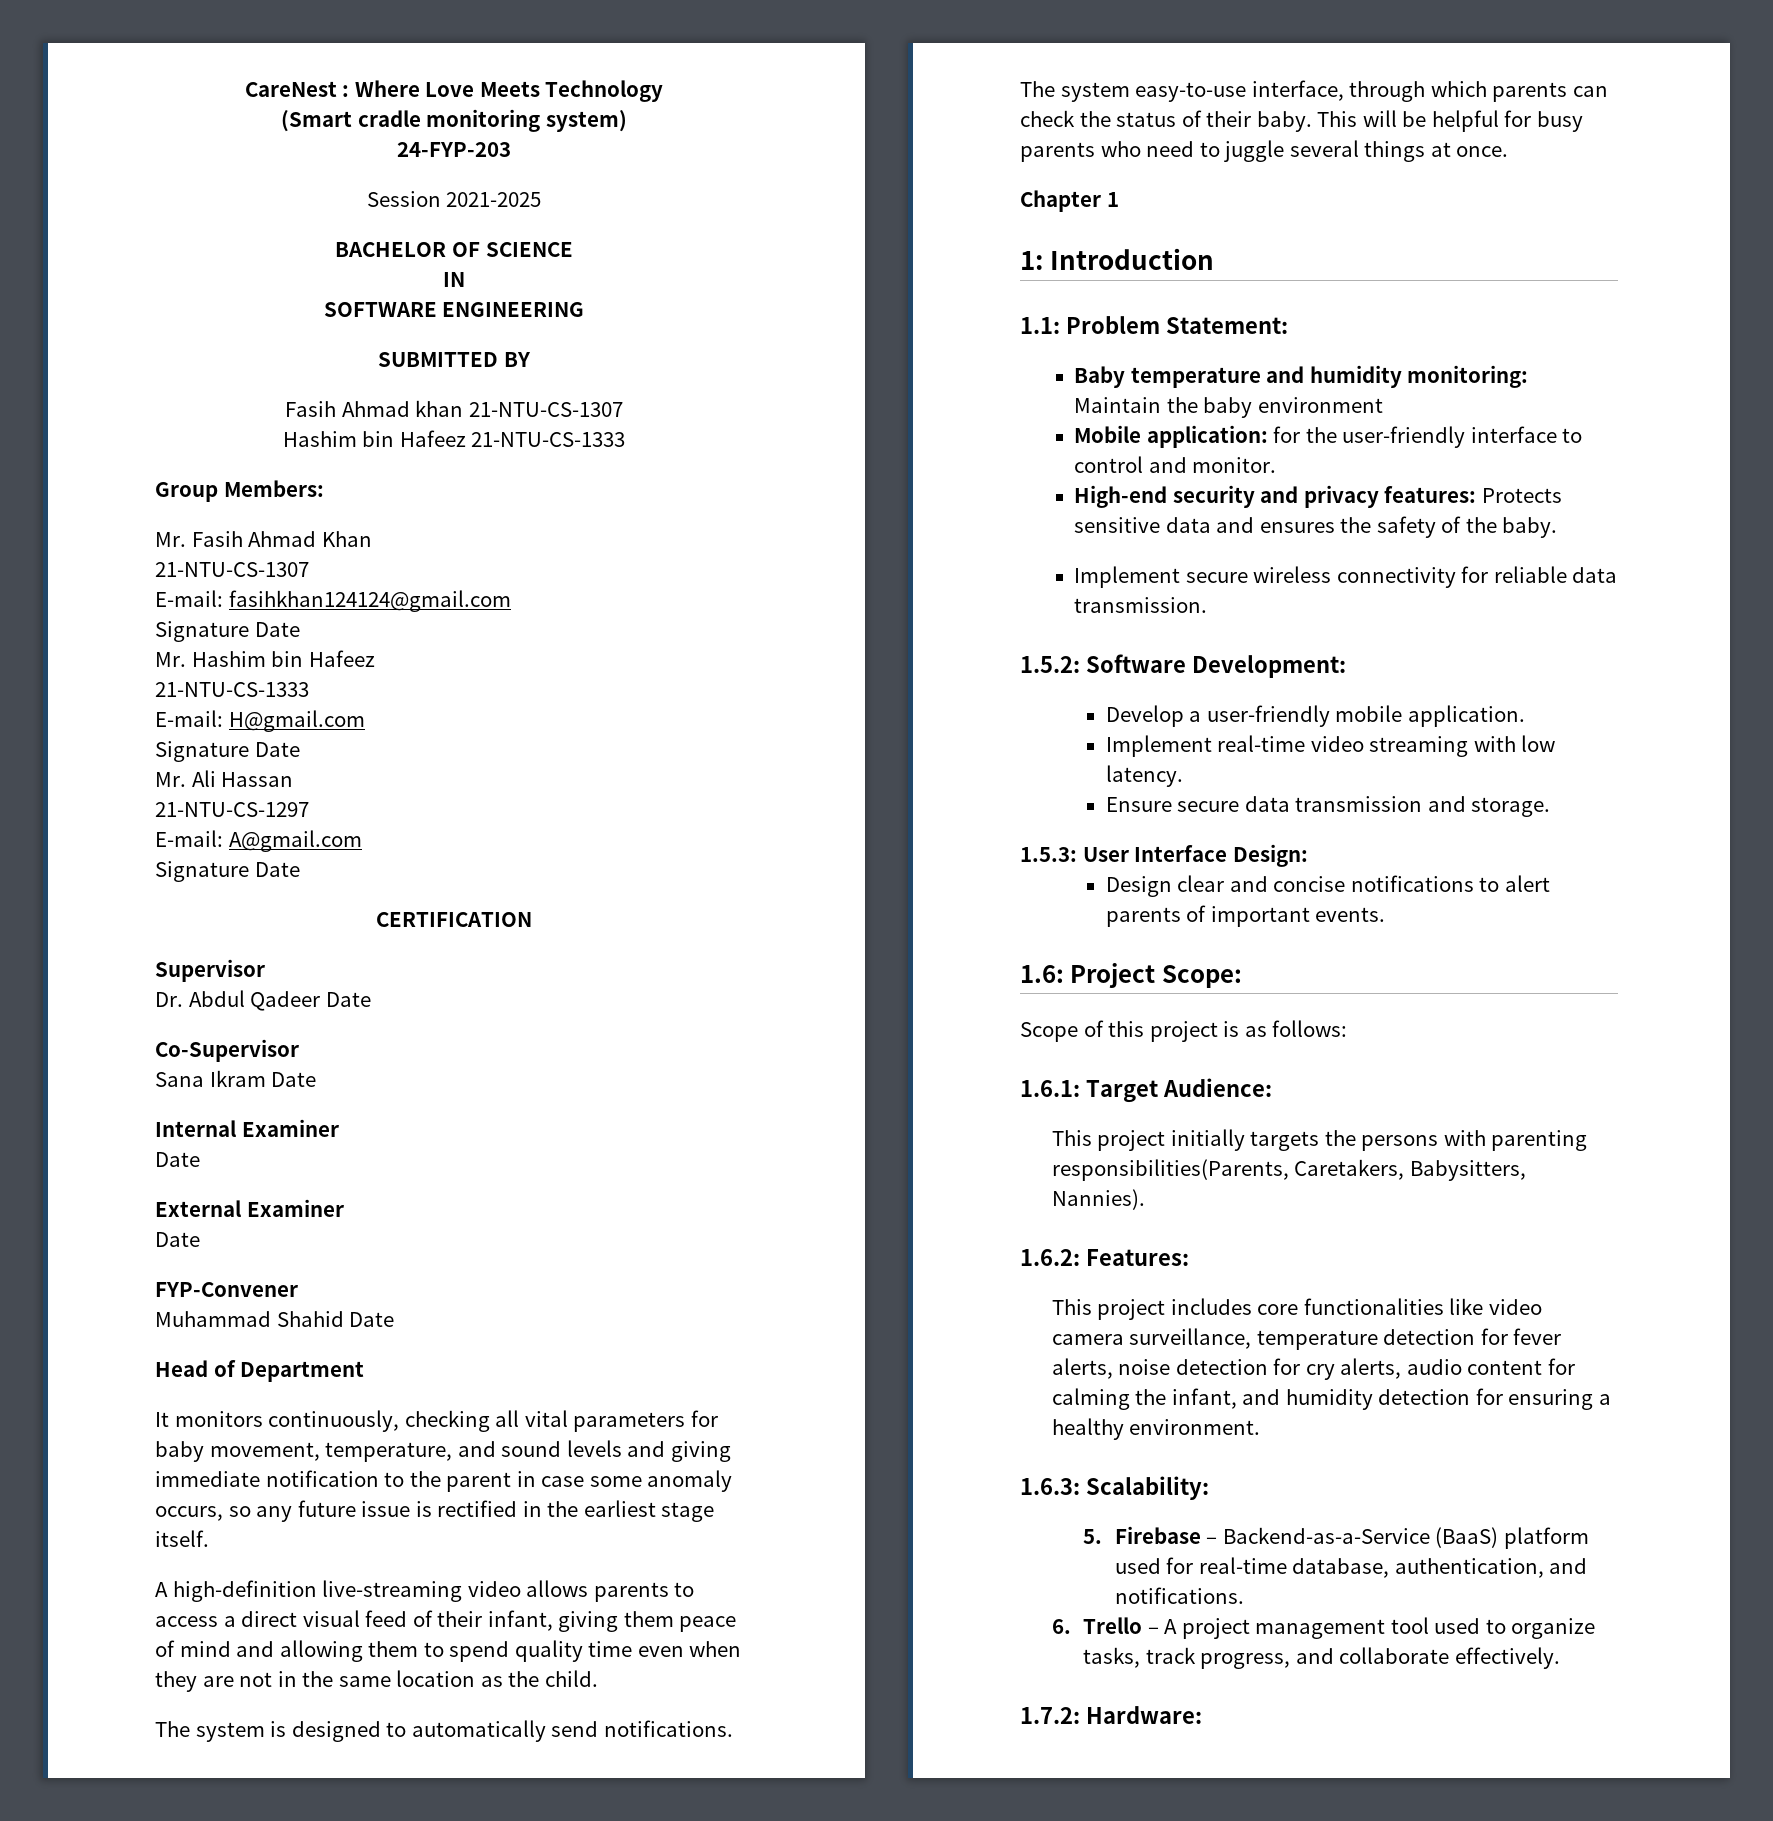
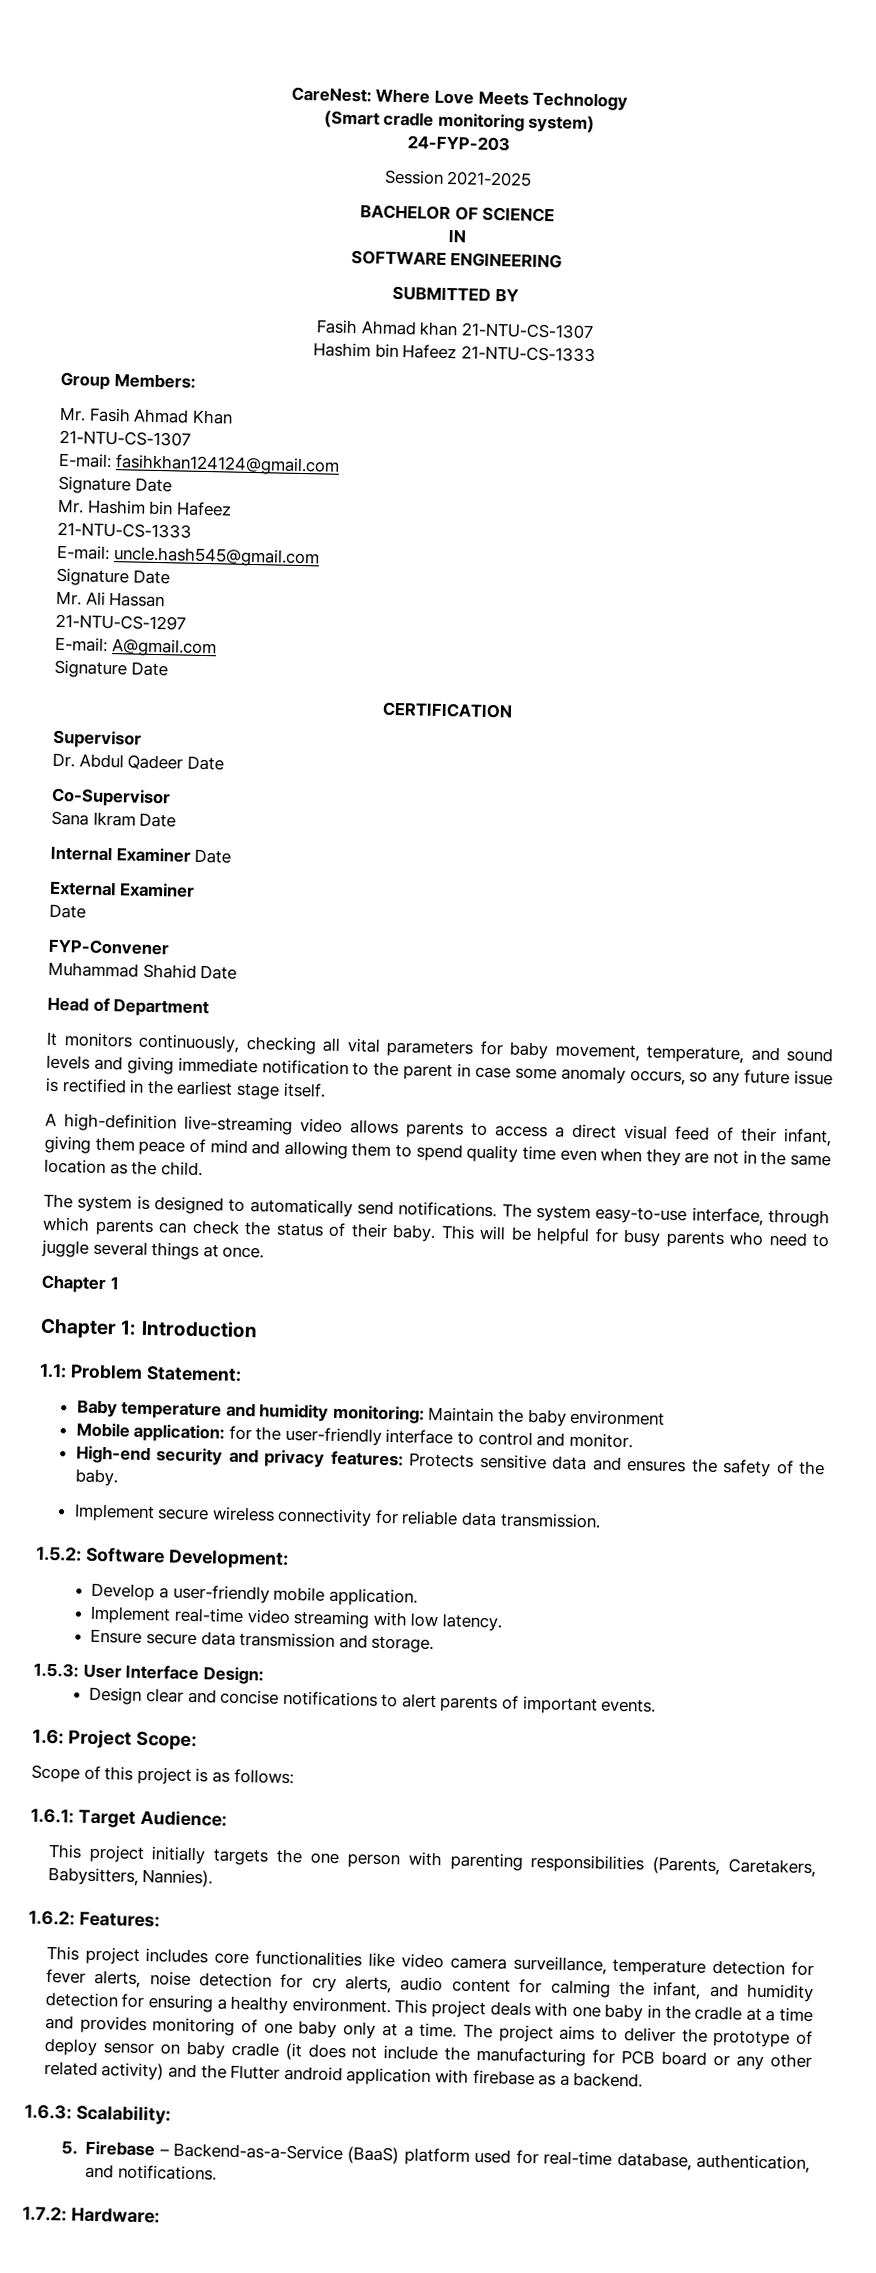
[244,81,350,97] CareNest : -> [290,86,372,103] CareNest:
[228,710,365,732] H@gmail.com -> [112,546,320,568] uncle.hash545@gmail.com
(339, 1128) // -> (191, 855) none
(1119, 199) none -> [40,1318,117,1339] Chapter
[1361,1130,1588,1151] [1051,1159,1289,1181] persons with parenting responsibilities(Parents, -> [309,1851,721,1876] one person with parenting responsibilities (Parents,
(1261, 1427) none -> [394,1999,813,2023] [44,2014,814,2048] [43,2037,812,2071] [43,2060,644,2088] This project deals with one baby in the cradle at a time and provides monitoring of one baby only at a time. The project aims to deliver the prototype of deploy sensor on baby cradle (it does not include the manufacturing for PCB board or any other related activity) and the Flutter android application with firebase as a backend.
[1051,1617,1596,1639] [1083,1647,1560,1669] // 6. Trello – A project management tool used to organize tasks, track progress, and collaborate effectively. -> (217, 2172) none

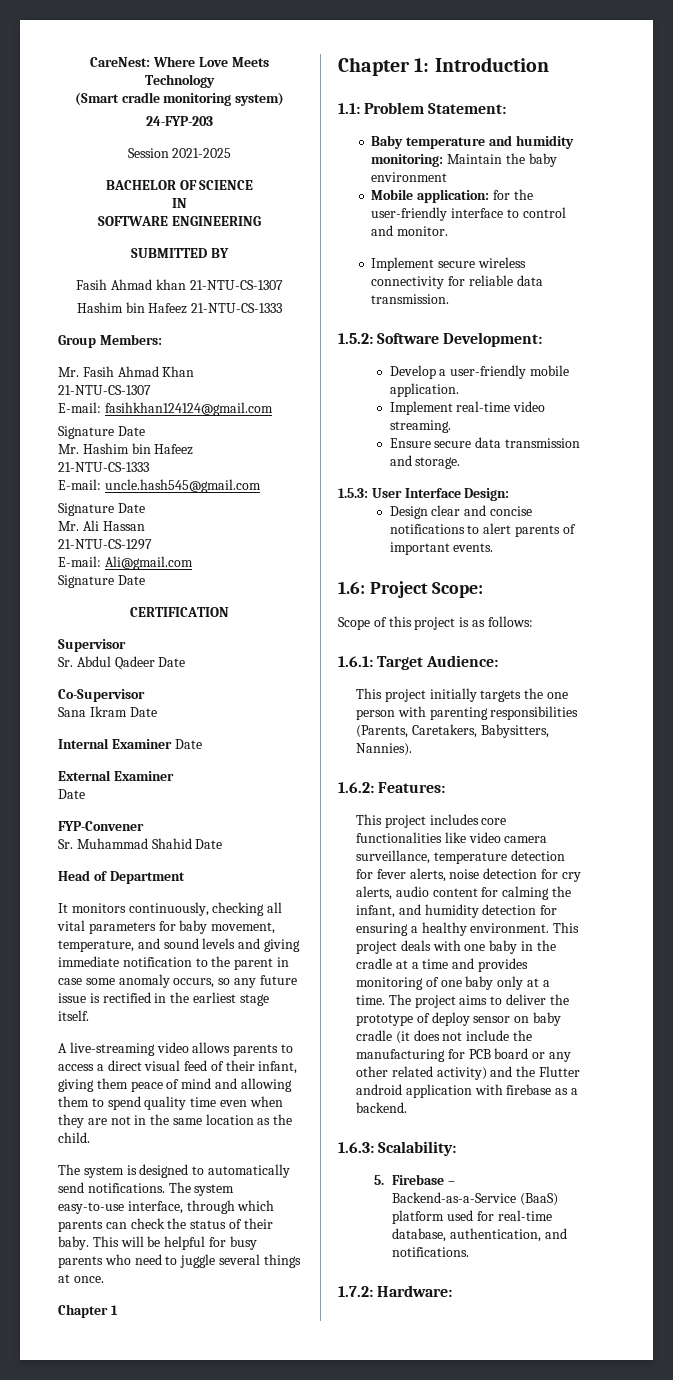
[111,638,217,658] A@gmail.com -> [104,556,193,570] Ali@gmail.com
[52,752,75,768] Dr. -> [58,657,73,667] Sr.
(170, 947) none -> [58,839,73,849] Sr.
[64,1113,177,1133] high-definition -> (67, 1048) none
[75,1445,826,1478] [74,1468,118,1487] // High-end security and privacy features: Protects sensitive data and ensures the safety of the baby. -> (449, 231) none
[293,1610,503,1632] streaming with low latency. -> [389,420,451,433] streaming.

